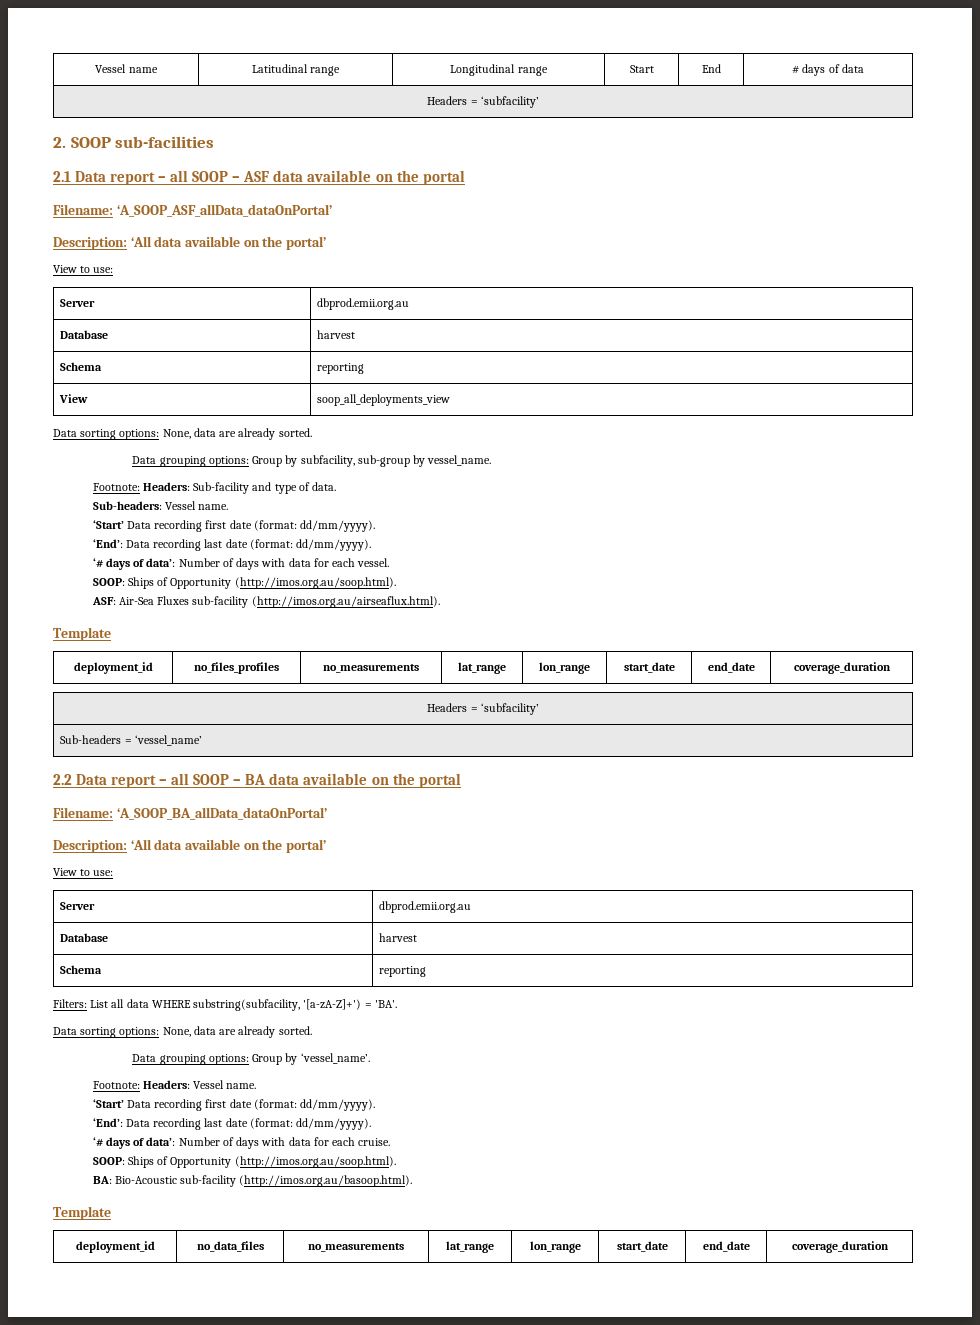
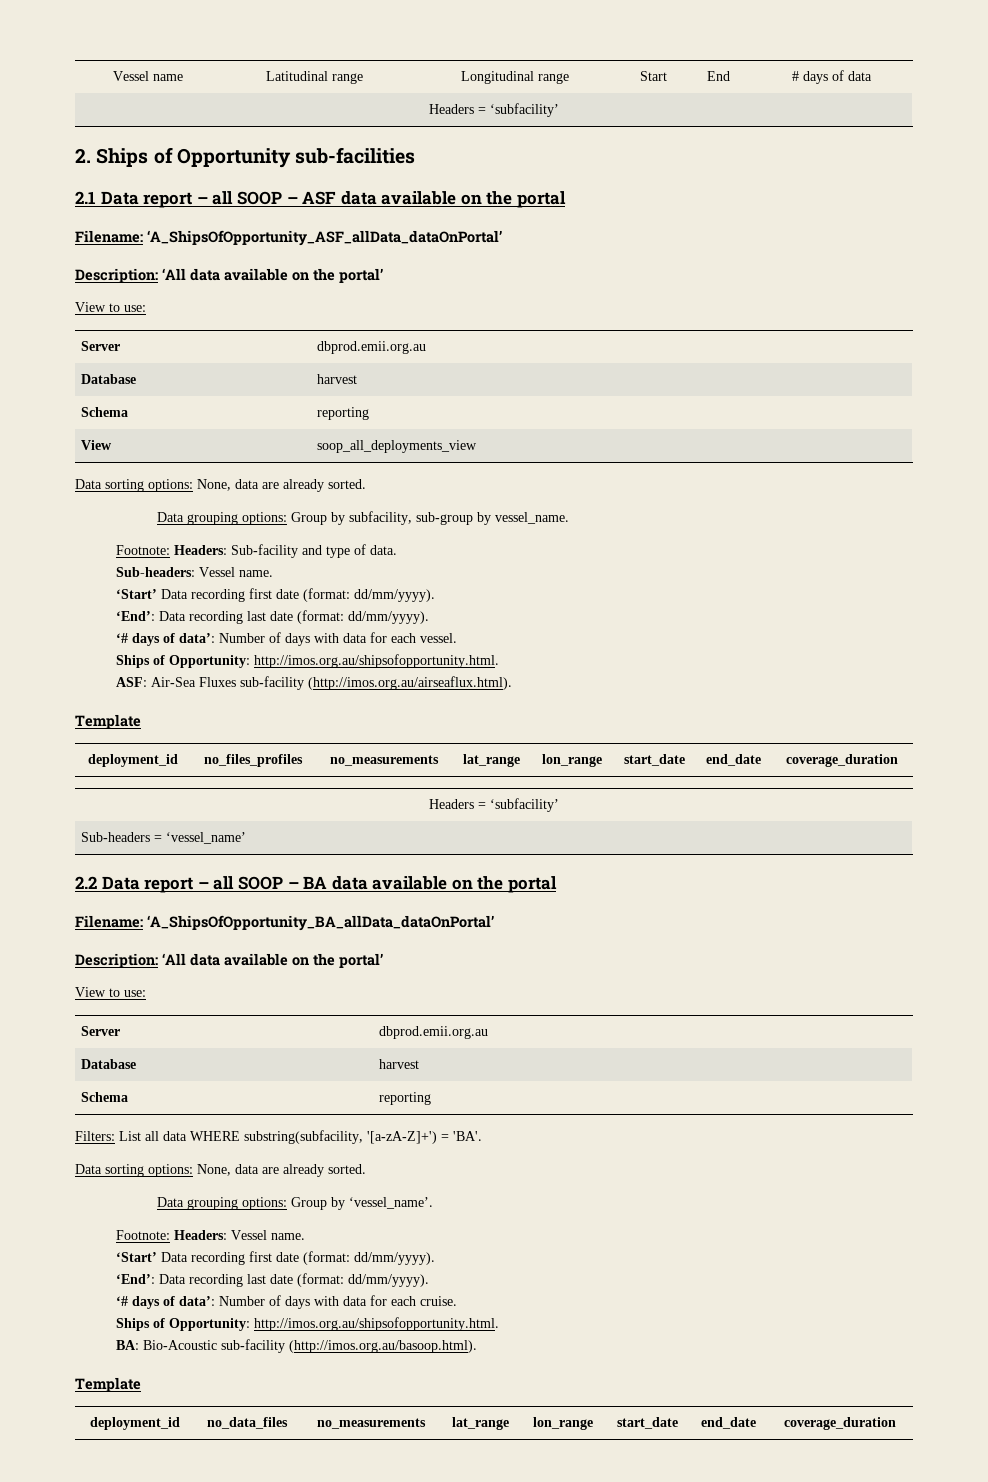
[70,137,111,148] SOOP -> [96,147,291,168] Ships of Opportunity
[116,204,332,217] ‘A_SOOP_ASF_allData_dataOnPortal’ -> [147,230,502,246] ‘A_ShipsOfOpportunity_ASF_allData_dataOnPortal’
[92,577,396,589] SOOP: Ships of Opportunity (http://imos.org.au/soop.html). -> [116,654,500,668] Ships of Opportunity: http://imos.org.au/shipsofopportunity.html.
[116,807,327,820] ‘A_SOOP_BA_allData_dataOnPortal’ -> [147,915,494,931] ‘A_ShipsOfOpportunity_BA_allData_dataOnPortal’
[92,1156,396,1168] SOOP: Ships of Opportunity (http://imos.org.au/soop.html). -> [116,1317,500,1331] Ships of Opportunity: http://imos.org.au/shipsofopportunity.html.

